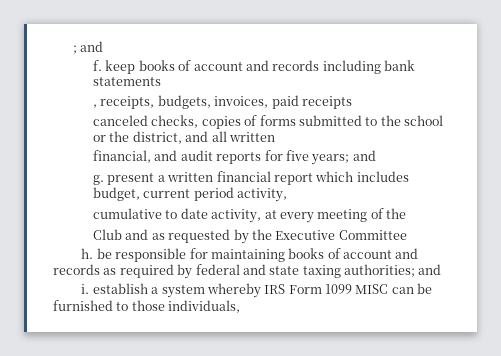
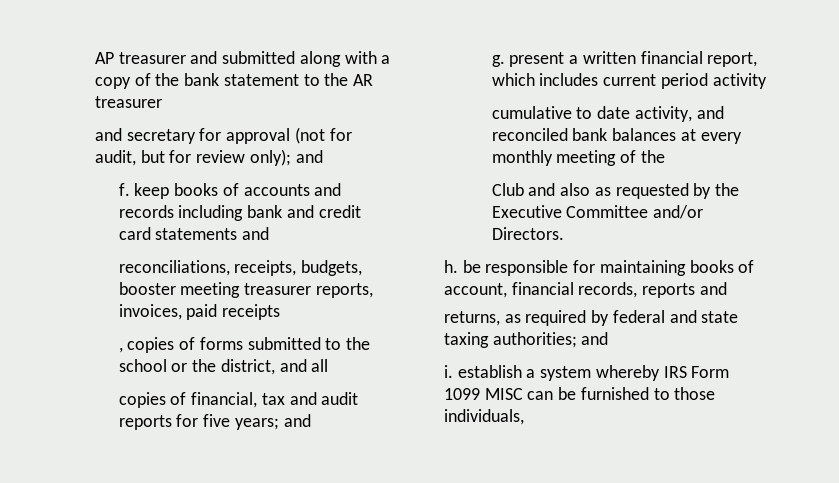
[73,45,78,54] ; -> [94,51,391,67] [94,73,373,89] [94,96,162,108] [94,127,352,144] [94,149,291,166] AP treasurer and submitted along with a copy of the bank statement to the AR treasurer // and secretary for approval (not for audit, but for review only);
[193,62,243,71] account -> [243,184,310,196] accounts
[93,77,162,86] [93,95,211,109] statements // , receipts, budgets, -> [286,205,361,218] [118,227,270,240] [118,260,363,276] [118,282,373,298] and credit card statements and // reconciliations, receipts, budgets, booster meeting treasurer reports,
[93,115,199,128] canceled checks, -> [118,347,123,353] ,
[228,132,275,142] [93,150,152,163] written // financial, -> [118,392,285,408] // copies of financial, tax
[273,173,313,185] report -> [707,52,758,67] report,
[93,187,141,201] budget, -> (599, 79) none
[237,188,288,202] activity, -> [712,73,767,89] activity
(262, 216) none -> [696,106,724,119] [491,128,677,141] and reconciled bank balances
(314, 217) none -> [491,150,553,166] monthly
(149, 234) none -> [560,183,591,196] also
(407, 235) none -> [653,205,704,219] [491,227,564,240] and/or Directors.
[343,248,419,259] [53,264,100,275] account and records -> [444,282,727,298] [444,311,500,326] account, financial records, reports and // returns,

